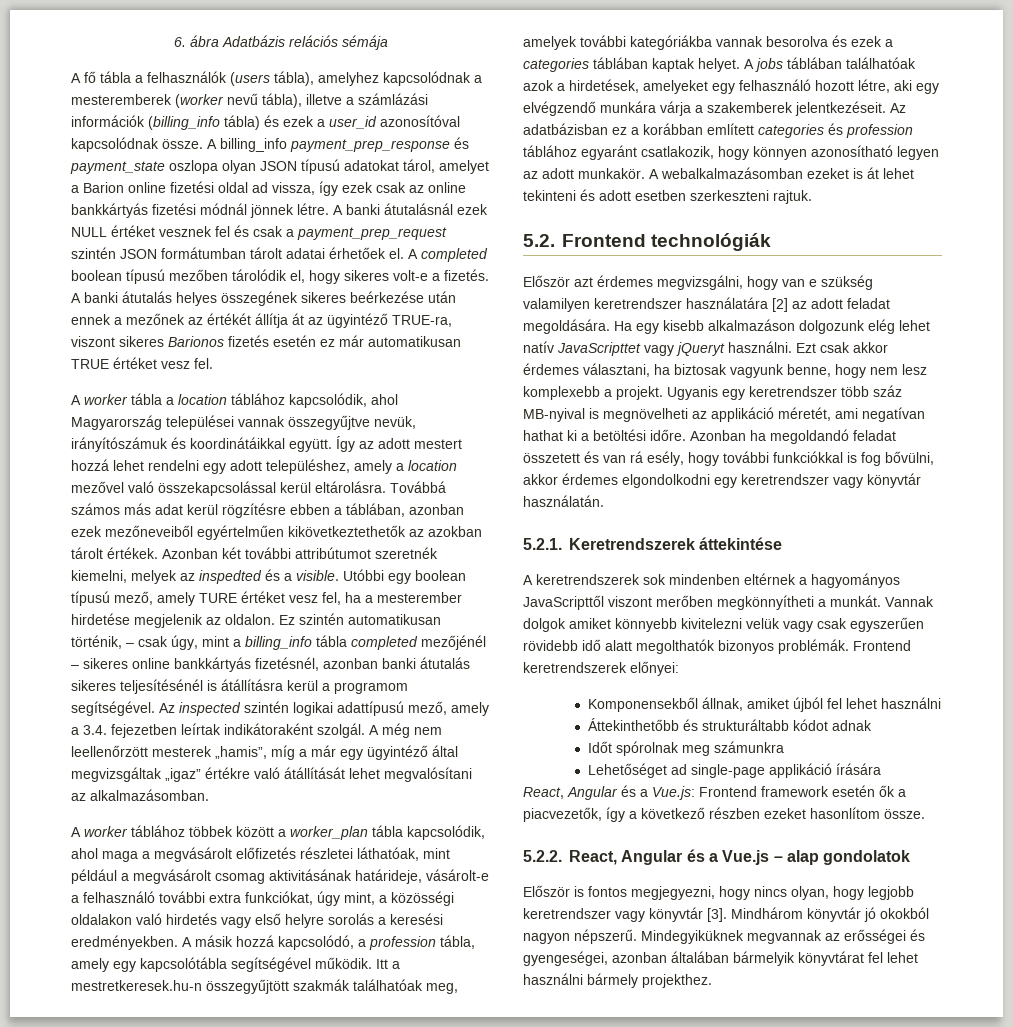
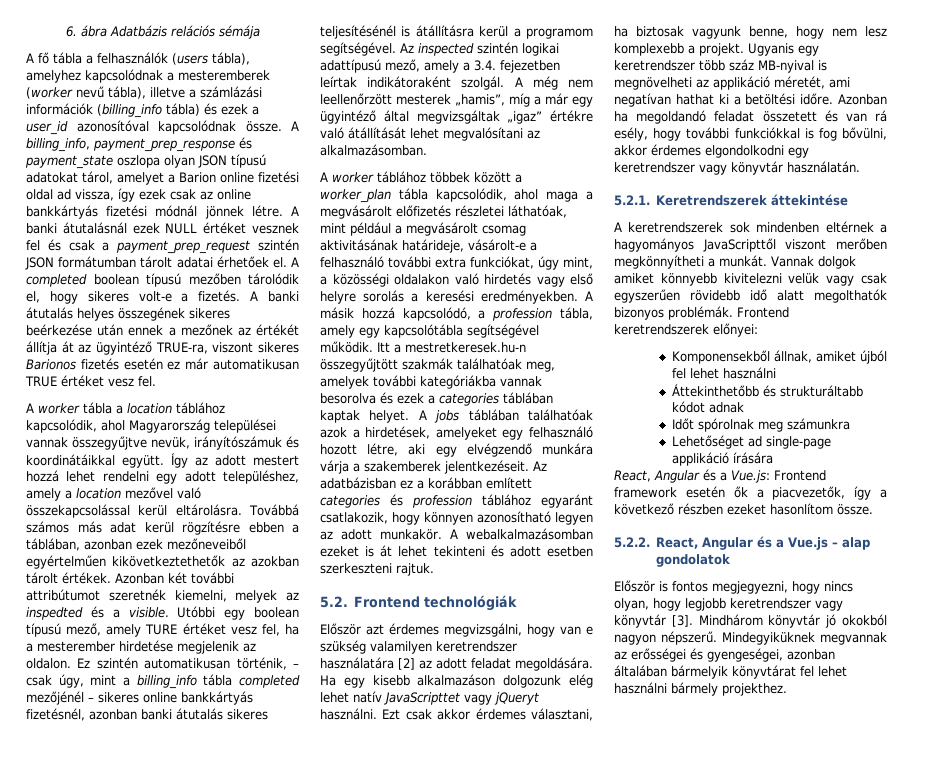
[220,138,287,152] billing_info -> [26,138,90,152] billing_info,

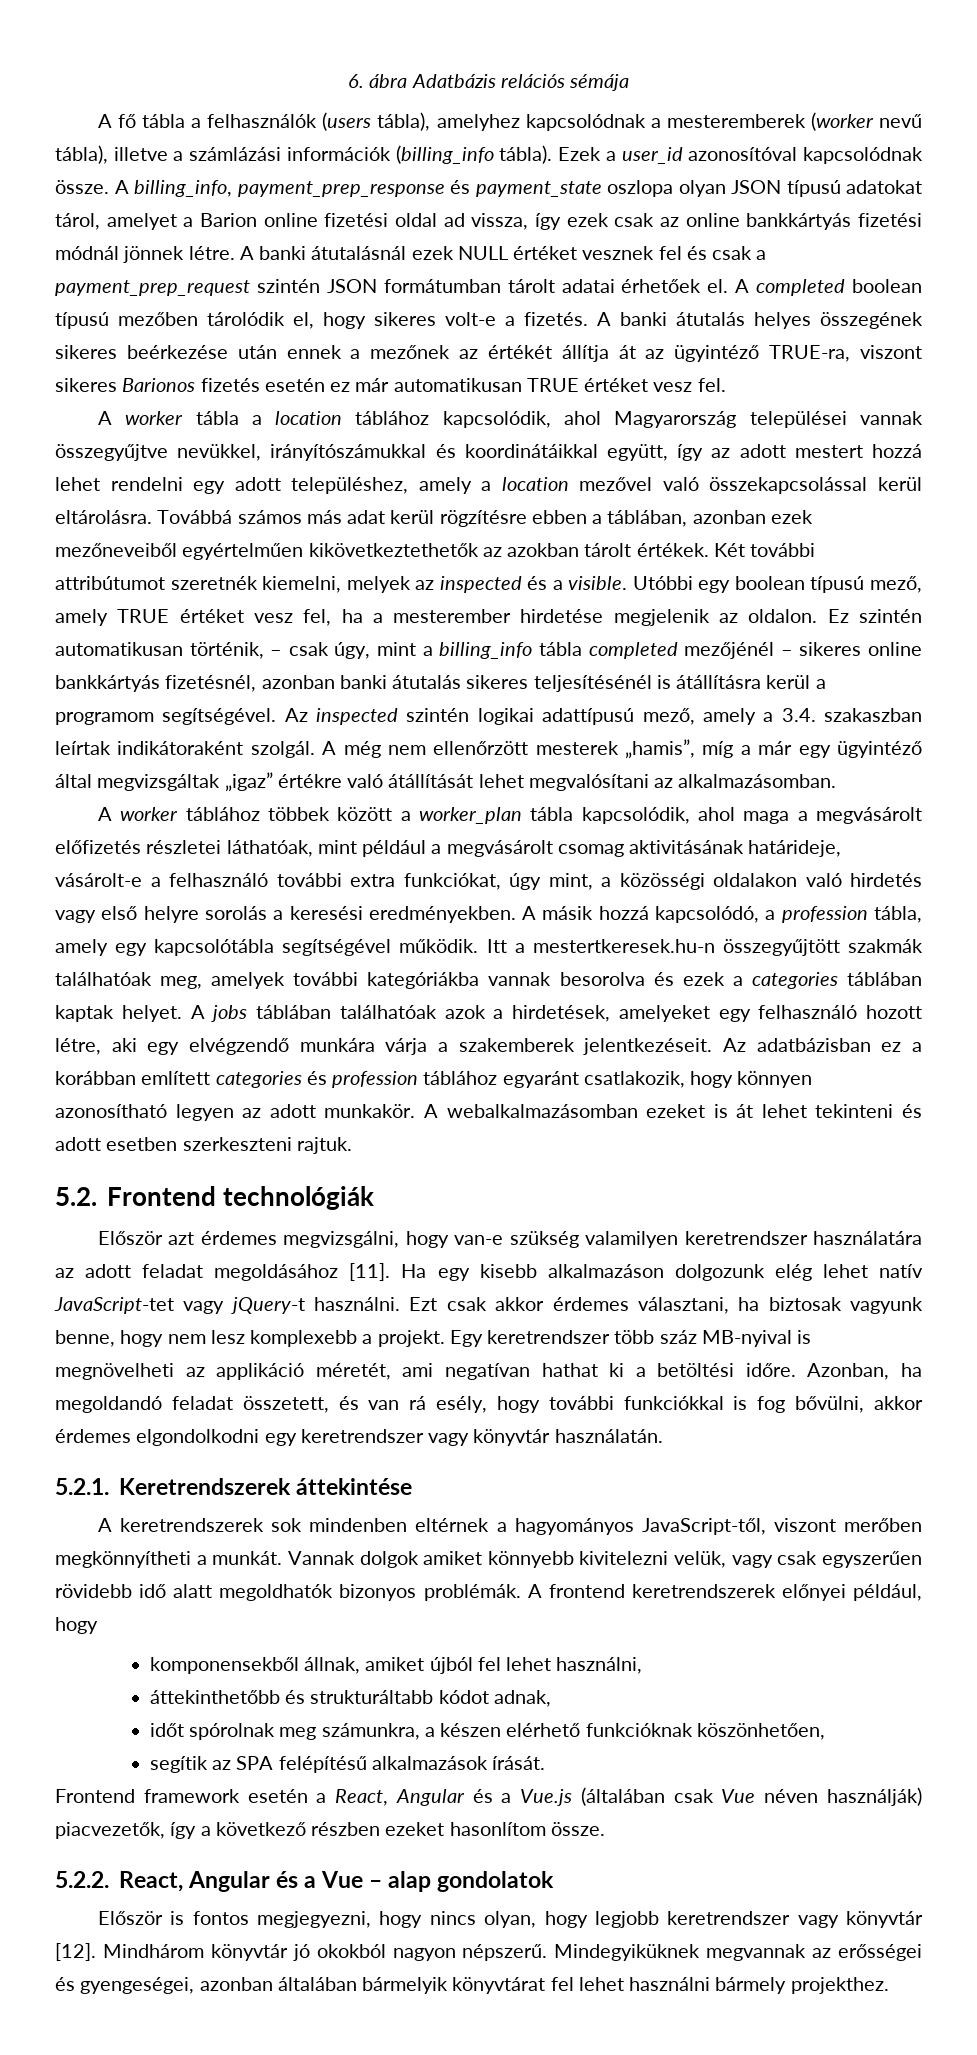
[166,103,248,116] tábla) és ezek -> [499,145,602,164] tábla). Ezek
[151,436,299,450] [26,453,188,468] nevük, irányítószámuk és koordinátáikkal együtt. Így -> [177,444,704,461] nevükkel, irányítószámukkal és koordinátáikkal együtt, így
[115,572,187,584] Azonban két -> [713,543,745,557] Két
[26,607,83,620] inspedted -> [439,576,522,593] inspected
[145,624,178,635] TURE -> [117,609,170,623] TRUE
[500,60,560,73] fejezetben -> [824,708,923,722] szakaszban
[320,93,392,105] leellenőrzött -> [433,741,529,755] ellenőrzött
[405,342,526,353] mestretkeresek.hu-n -> [532,939,715,953] mestertkeresek.hu-n
[560,626,593,635] van e -> [454,1235,504,1245] van-e
[398,658,415,670] [2] -> (923, 1238) none
[515,657,593,671] megoldására. -> [214,1263,391,1281] megoldásához [11].
[384,692,539,705] JavaScripttet vagy jQueryt -> [54,1297,305,1314] JavaScript-tet vagy jQuery-t
[748,43,819,56] Ugyanis egy -> [449,1330,483,1347] Egy
[838,94,887,105] Azonban -> [807,1363,890,1380] Azonban,
[762,111,817,122] összetett -> [242,1396,329,1413] összetett,
[702,238,776,252] JavaScripttől -> [641,1518,766,1535] JavaScript-től,
[788,273,820,284] velük -> [674,1551,727,1568] velük,
[814,289,887,303] megolthatók -> [219,1584,334,1601] megoldhatók
[737,307,789,318] [614,323,758,337] [671,350,770,364] Frontend keretrendszerek előnyei: // Komponensekből -> [527,1584,923,1601] [55,1617,98,1634] [149,1657,299,1674] A frontend keretrendszerek előnyei például, hogy // komponensekből
[722,367,776,379] [671,384,759,397] használni // Áttekinthetőbb -> [556,1657,643,1674] [149,1690,280,1704] használni, // áttekinthetőbb
[708,402,744,413] [671,418,850,432] [671,435,831,449] [671,452,773,466] [614,469,826,483] [614,486,764,498] adnak // Időt spórolnak meg számunkra // Lehetőséget ad single-page applikáció írására // React, Angular és a Vue.js: Frontend framework esetén ők a -> [493,1690,551,1707] [149,1723,826,1740] [149,1756,546,1773] [55,1787,922,1806] adnak, // időt spórolnak meg számunkra, a készen elérhető funkcióknak köszönhetően, // segítik az SPA felépítésű alkalmazások írását. // Frontend framework esetén a React, Angular és a Vue.js (általában csak Vue néven használják)
[788,537,829,550] Vue.js -> [321,1871,364,1888] Vue
[671,615,693,627] [3]. -> [55,1943,96,1961] [12].

